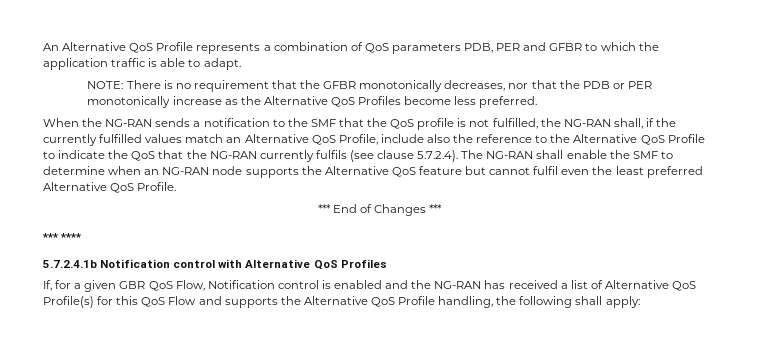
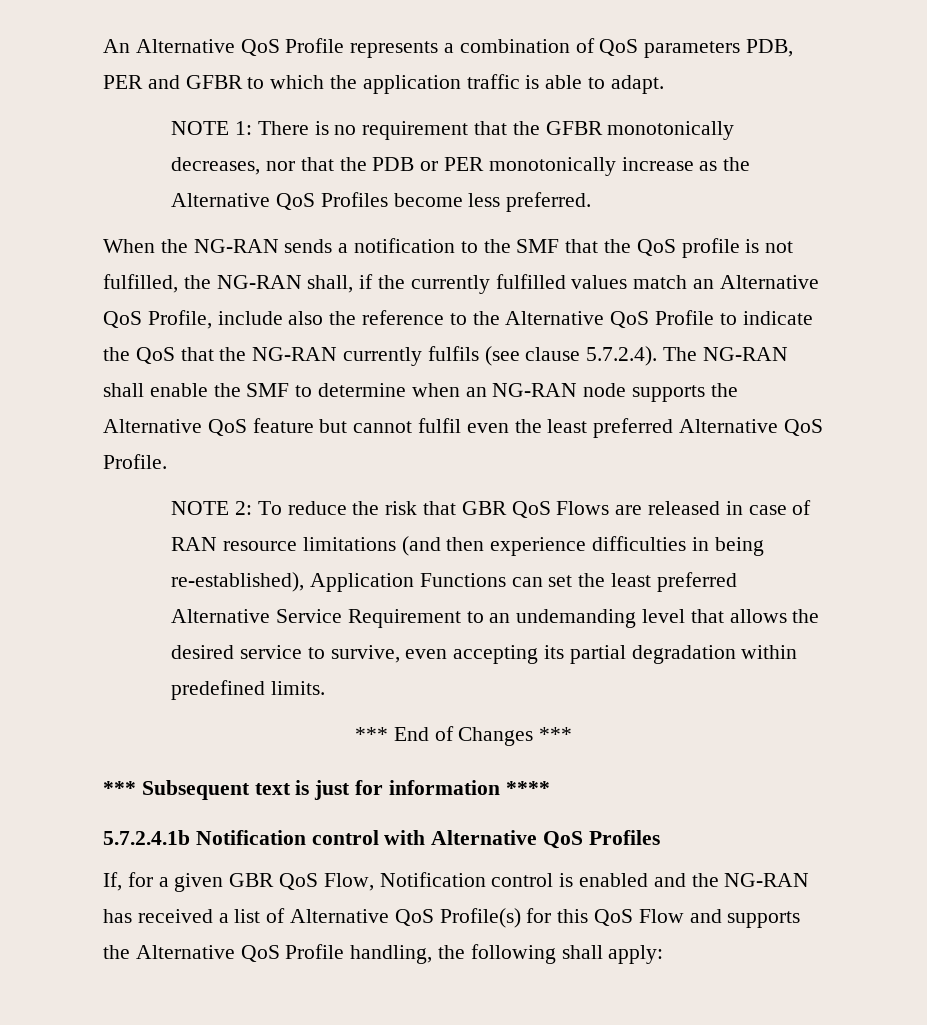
[87,81,124,89] NOTE: -> [171,121,252,135] NOTE 1:
(177, 186) none -> [171,500,812,518] [171,536,764,556] [171,572,737,592] [171,609,820,628] [171,645,798,664] [171,680,325,700] // NOTE 2: To reduce the risk that GBR QoS Flows are released in case of RAN resource limitations (and then experience difficulties in being re-established), Application Functions can set the least preferred Alternative Service Requirement to an undemanding level that allows the desired service to survive, even accepting its partial degradation within predefined limits.
(58, 237) none -> [141,780,500,800] Subsequent text is just for information

